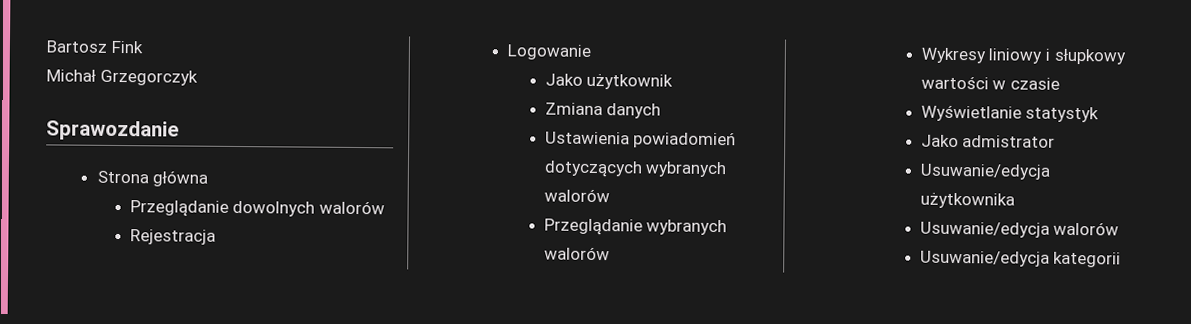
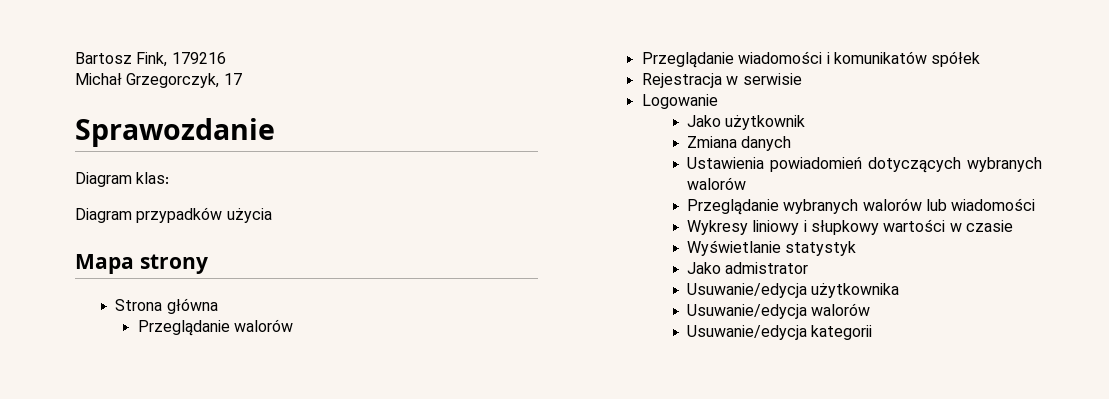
[110,40,143,54] Fink -> [136,52,226,67] Fink, 179216
[99,69,198,86] Grzegorczyk -> [126,73,242,88] Grzegorczyk, 17
(179, 130) none -> [75,172,170,187] [75,207,272,223] [75,254,208,274] // Diagram klas: // Diagram przypadków użycia // Mapa strony
[232,200,385,217] dowolnych walorów -> [234,319,294,332] [641,51,981,68] walorów // Przeglądanie wiadomości i komunikatów spółek
(216, 237) none -> [726,73,802,85] w serwisie
(610, 253) none -> [926,198,1036,211] lub wiadomości

